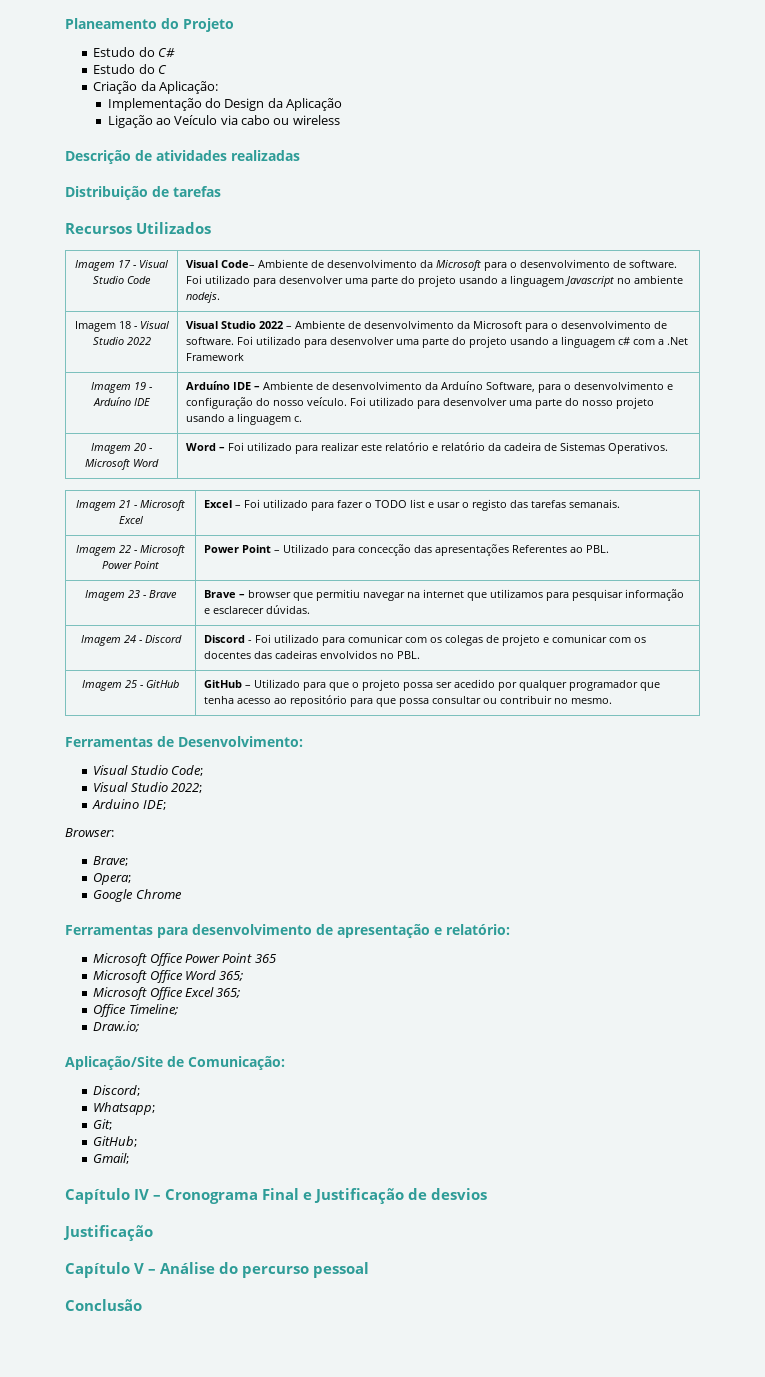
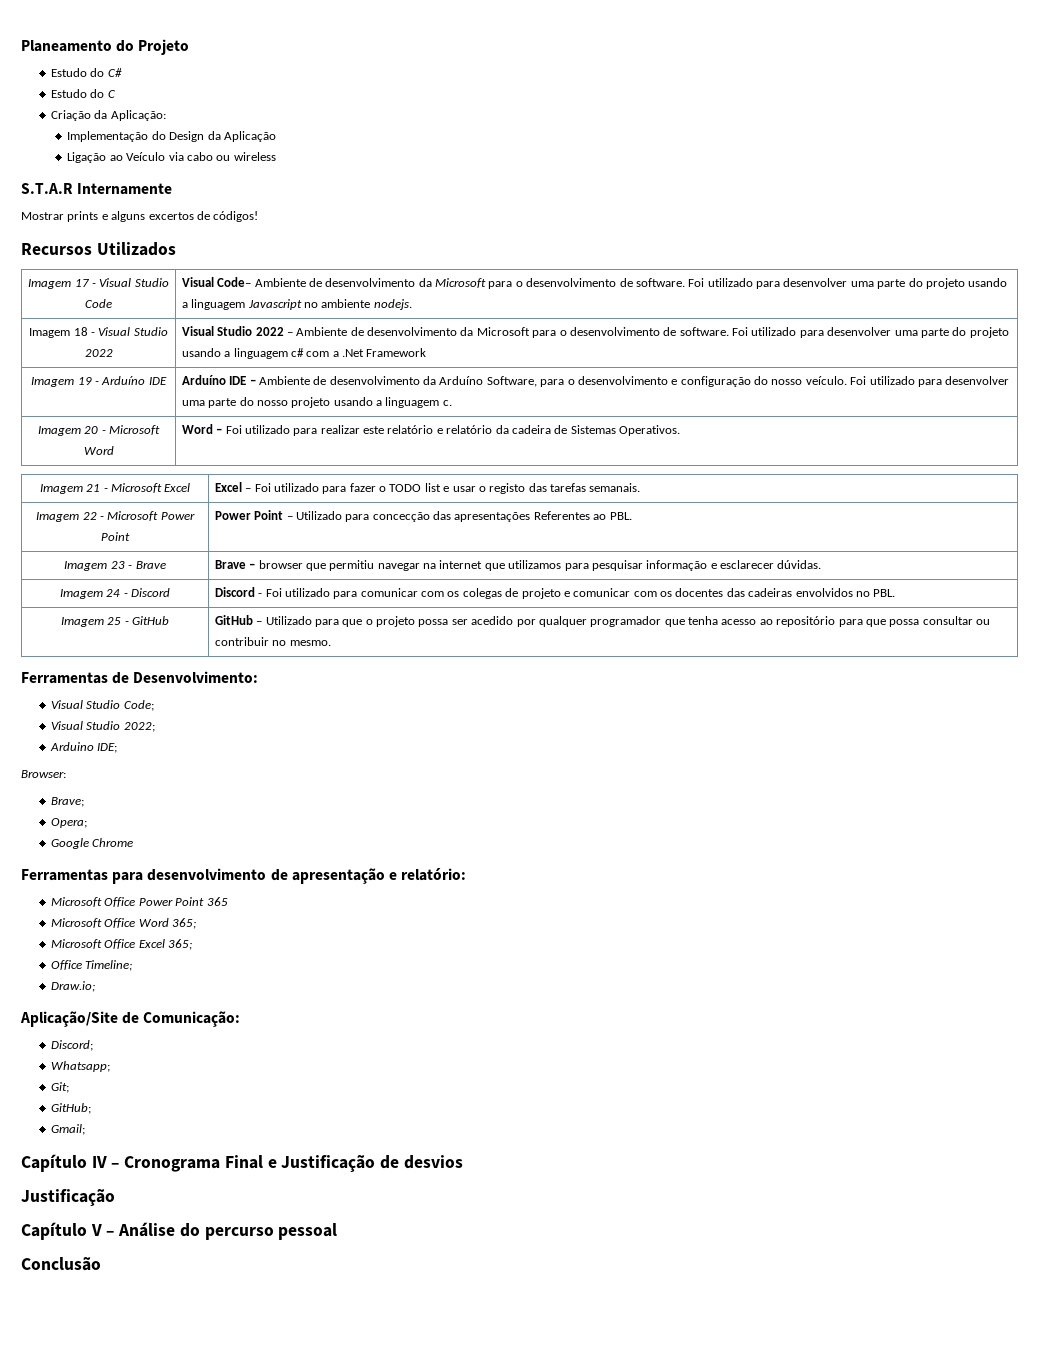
[65,150,300,164] [65,186,221,200] Descrição de atividades realizadas // Distribuição de tarefas -> [21,183,173,195] [21,211,259,222] S.T.A.R Internamente // Mostrar prints e alguns excertos de códigos!

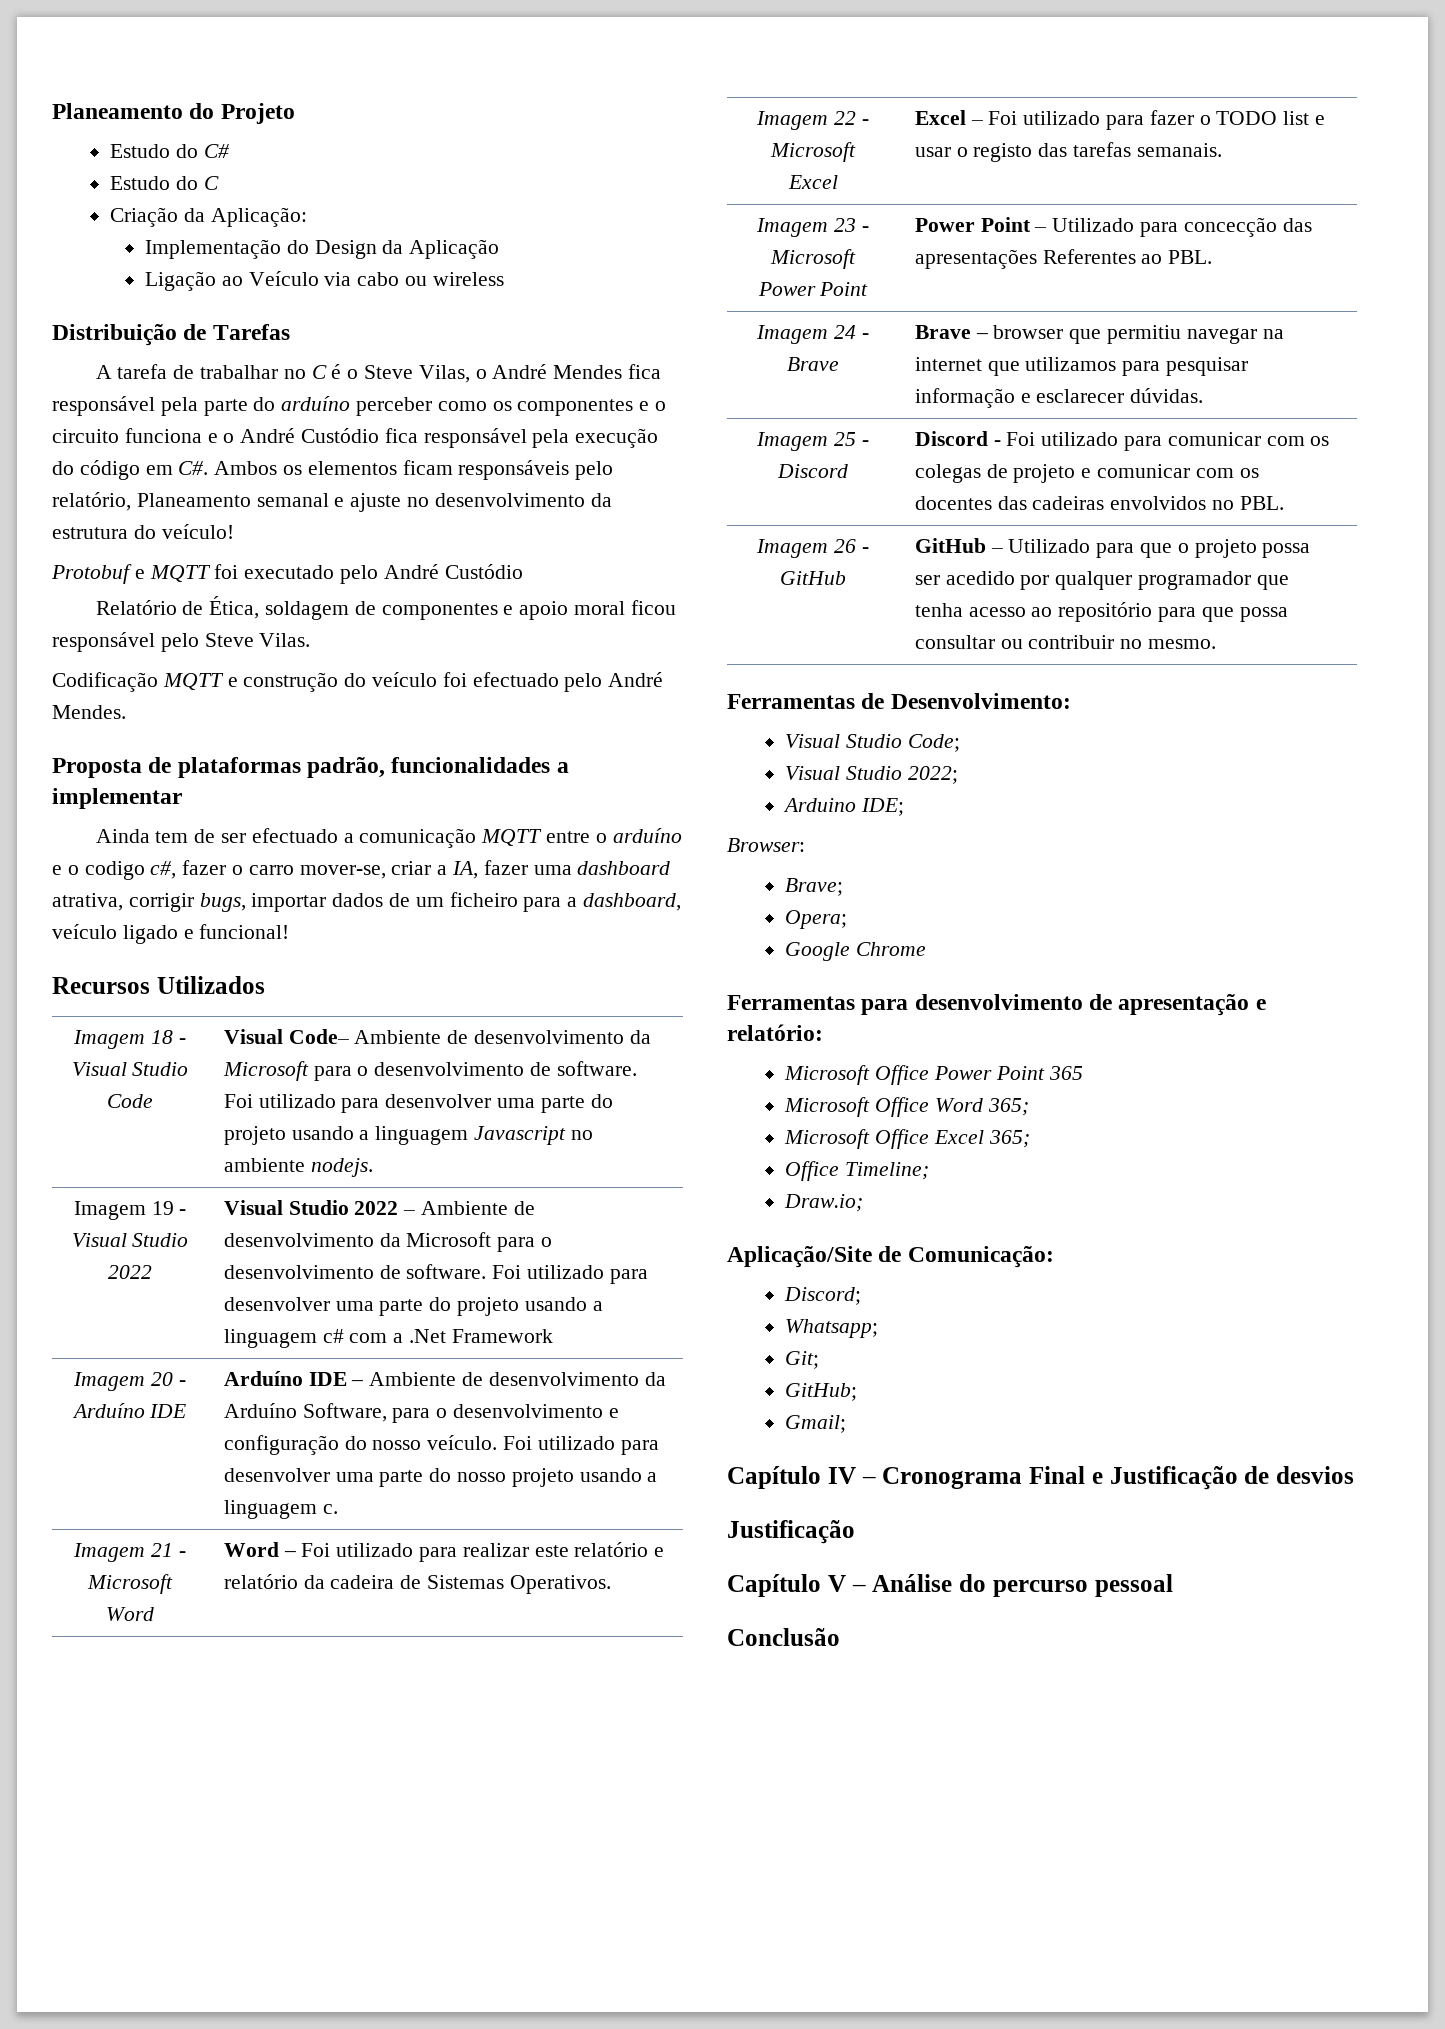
[21,183,173,195] [21,211,259,222] S.T.A.R Internamente // Mostrar prints e alguns excertos de códigos! -> [52,324,290,346] [95,364,661,383] [52,396,667,416] [52,428,659,448] [52,460,614,480] [52,492,612,512] [52,524,234,539] [51,564,523,584] [95,596,676,620] [52,632,311,652] [52,672,664,692] [52,705,126,719] [52,757,569,778] [52,788,182,809] [95,828,682,848] [52,860,671,880] [52,892,682,912] [52,924,290,944] Distribuição de Tarefas // A tarefa de trabalhar no C é o Steve Vilas, o André Mendes fica responsável pela parte do arduíno perceber como os componentes e o circuito funciona e o André Custódio fica responsável pela execução do código em C#. Ambos os elementos ficam responsáveis pelo relatório, Planeamento semanal e ajuste no desenvolvimento da estrutura do veículo! // Protobuf e MQTT foi executado pelo André Custódio // Relatório de Ética, soldagem de componentes e apoio moral ficou responsável pelo Steve Vilas. // Codificação MQTT e construção do veículo foi efectuado pelo André Mendes. // Proposta de plataformas padrão, funcionalidades a implementar // Ainda tem de ser efectuado a comunicação MQTT entre o arduíno e o codigo c#, fazer o carro mover-se, criar a IA, fazer uma dashboard atrativa, corrigir bugs, importar dados de um ficheiro para a dashboard, veículo ligado e funcional!
[74,279,89,287] 17 -> [151,1030,173,1044] 18
[73,327,88,336] 18 -> [151,1201,174,1215] 19
[77,377,92,385] 19 -> [151,1372,173,1386] 20
[84,426,99,434] 20 -> [151,1543,173,1557] 21
[86,484,101,492] 21 -> [834,111,856,125] 22
[82,512,97,520] 22 -> [834,218,856,232] 23
[110,561,125,569] 23 -> [834,325,856,339] 24
[106,589,121,597] 24 -> [834,432,856,446] 25
[107,617,122,625] 25 -> [834,539,856,553] 26

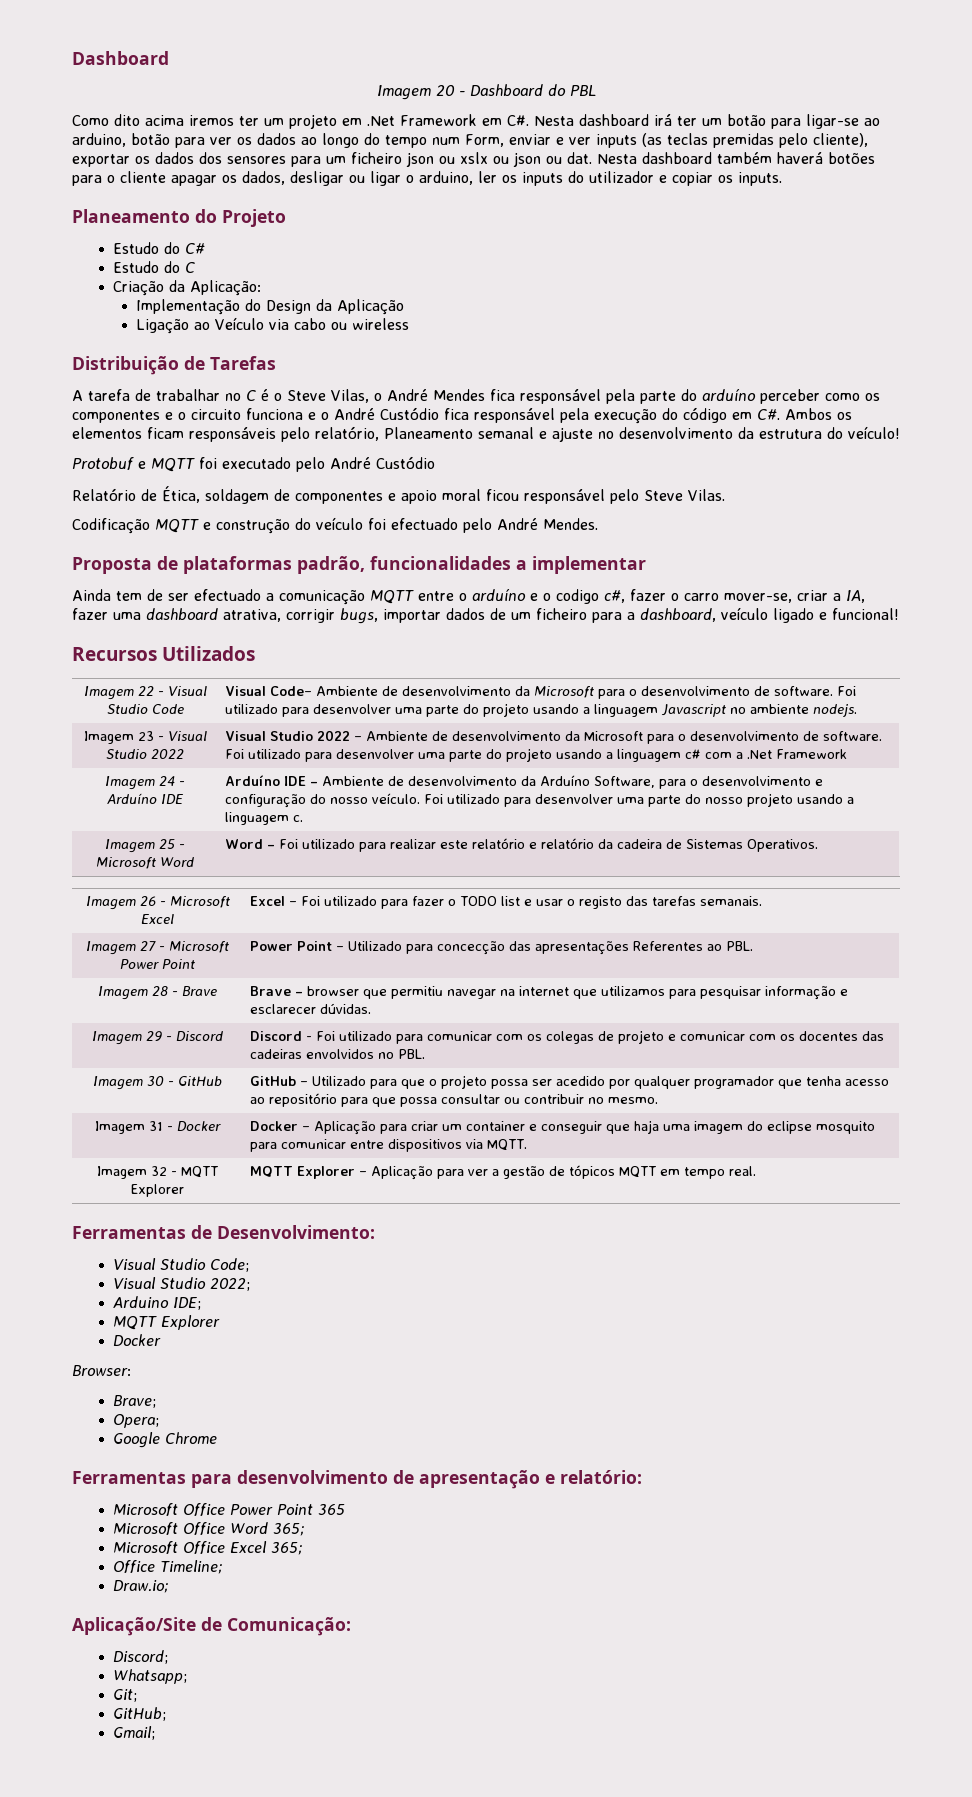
(52, 111) none -> [72,51,169,65] [376,84,596,100] [72,114,880,129] [72,133,868,148] [72,152,875,167] [72,171,782,186] Dashboard // Imagem 20 - Dashboard do PBL // Como dito acima iremos ter um projeto em .Net Framework em C#. Nesta dashboard irá ter um botão para ligar-se ao arduino, botão para ver os dados ao longo do tempo num Form, enviar e ver inputs (as teclas premidas pelo cliente), exportar os dados dos sensores para um ficheiro json ou xslx ou json ou dat. Nesta dashboard também haverá botões para o cliente apagar os dados, desligar ou ligar o arduino, ler os inputs do utilizador e copiar os inputs. //
[151,1030,173,1044] 18 -> [137,686,154,696] 22
[151,1201,174,1215] 19 -> [137,731,154,741] 23
[151,1372,173,1386] 20 -> [159,776,175,786] 24
[151,1543,173,1557] 21 -> [159,839,175,849] 25
[834,111,856,125] 22 -> [139,896,156,906] 26
[834,218,856,232] 23 -> [140,941,156,951] 27
[834,325,856,339] 24 -> [152,986,168,996] 28
[834,432,856,446] 25 -> [146,1031,162,1041] 29
[834,539,856,553] 26 -> [147,1076,164,1086] 30
(1216, 644) none -> [95,1121,221,1134] [250,1120,876,1135] [250,1139,528,1152] [97,1166,218,1179] [131,1184,184,1197] [250,1165,757,1180] // Imagem 31 - Docker | Docker – Aplicação para criar um container e conseguir que haja uma imagem do eclipse mosquito para comunicar entre dispositivos via MQTT. // Imagem 32 - MQTT Explorer | MQTT Explorer – Aplicação para ver a gestão de tópicos MQTT em tempo real.
(905, 807) none -> [113,1315,221,1330] [113,1334,162,1346] // MQTT Explorer // Docker
[727,1466,1354,1490] [727,1520,855,1544] [727,1574,1173,1597] [727,1628,840,1646] // Capítulo IV – Cronograma Final e Justificação de desvios // Justificação // Capítulo V – Análise do percurso pessoal // Conclusão -> (156, 1733) none

